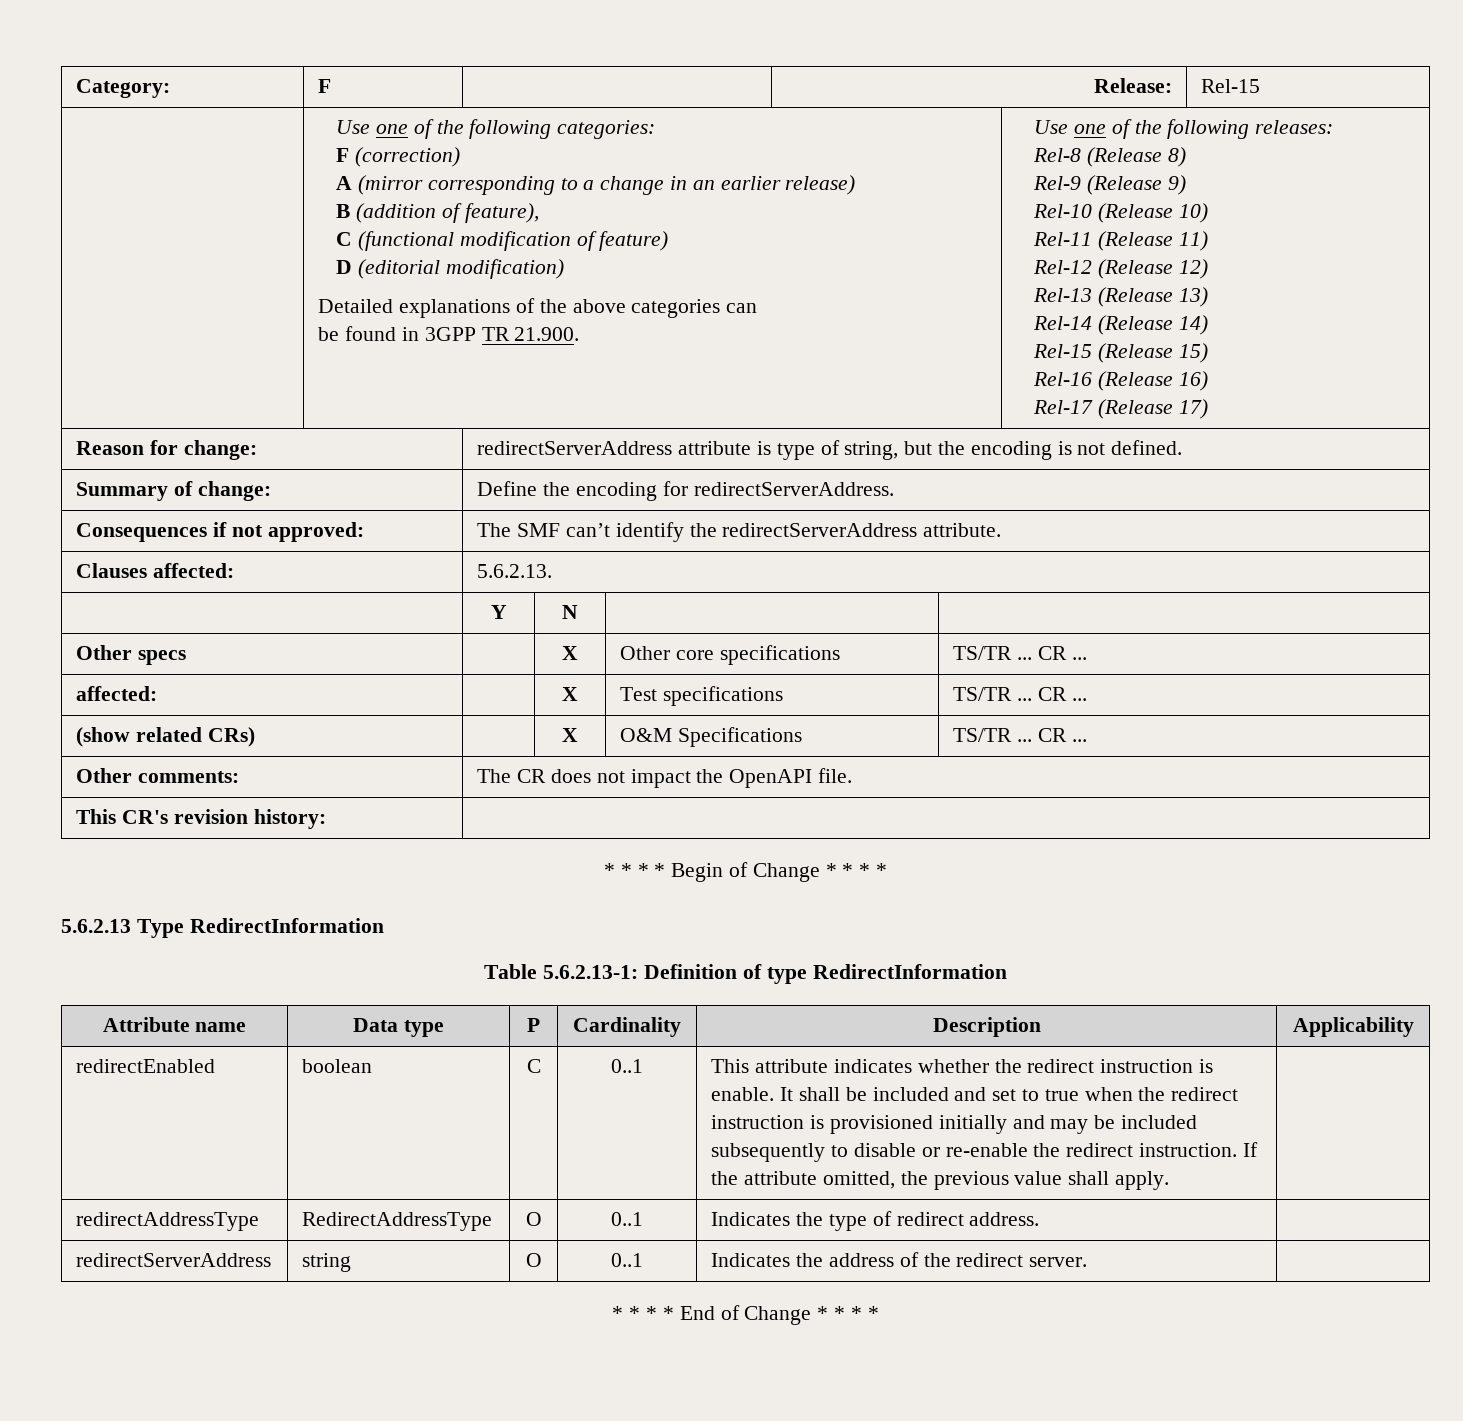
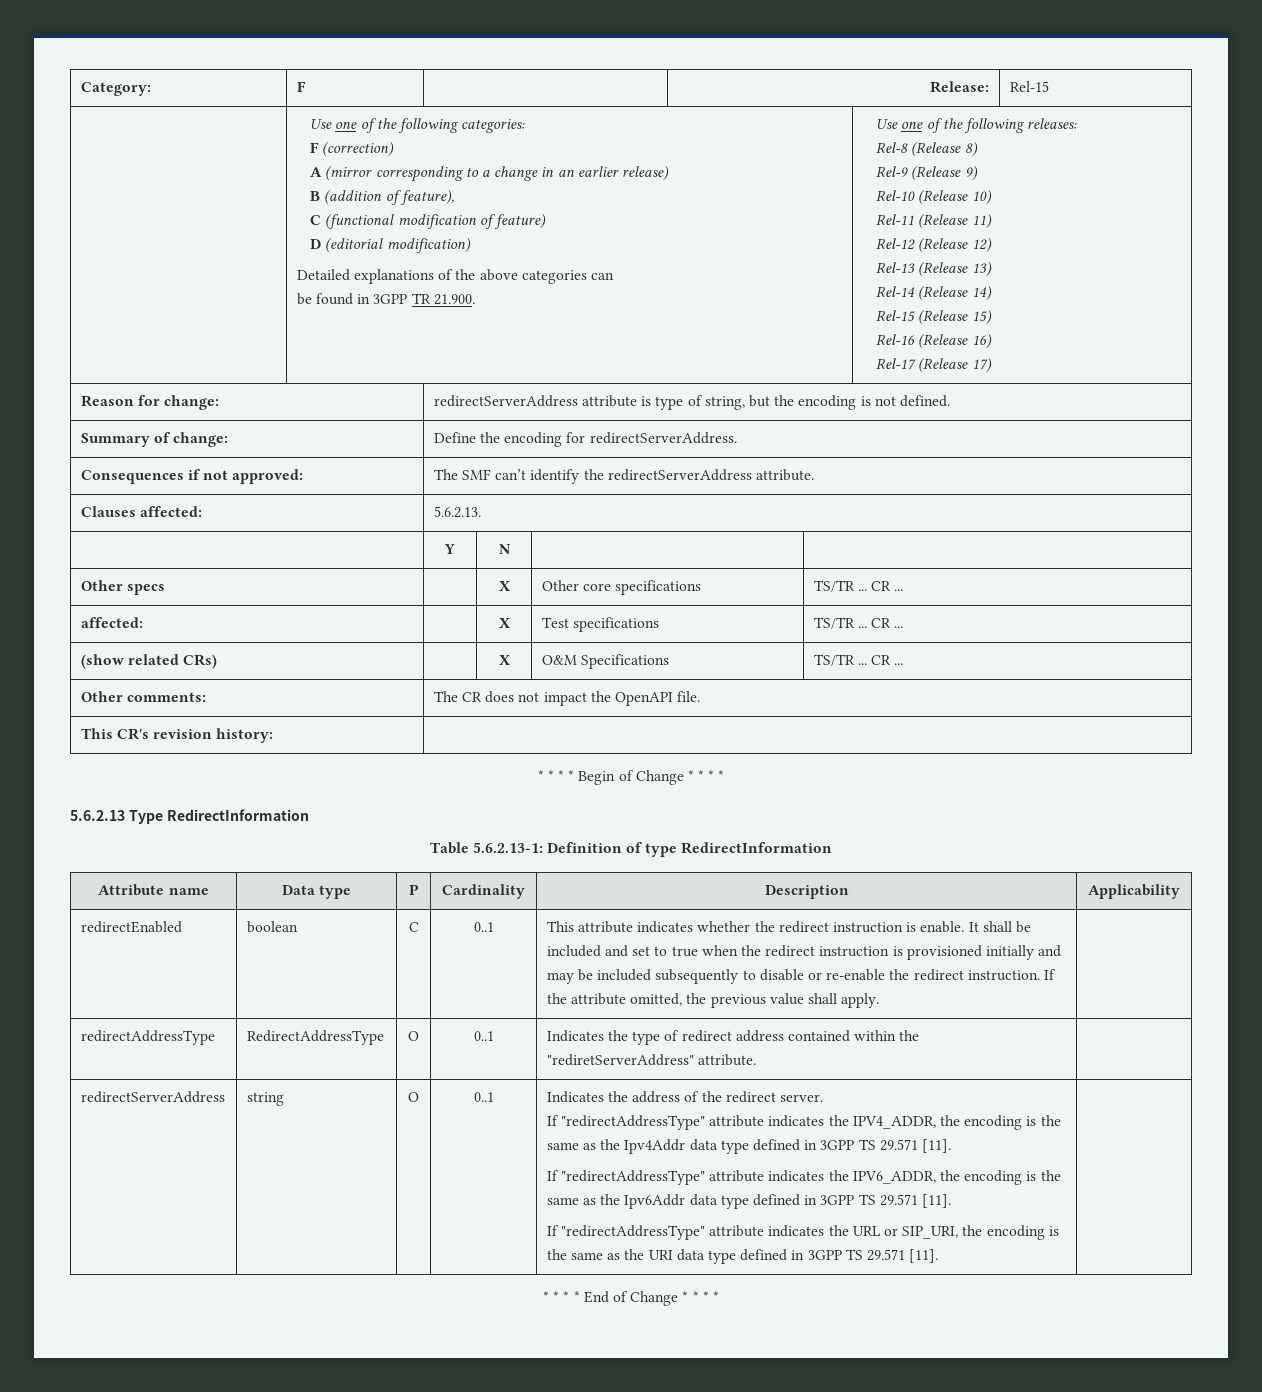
[969,1212,1040,1226] address. -> [735,1030,920,1042] [546,1054,757,1066] address contained within the "rediretServerAddress" attribute.
(1088, 1262) none -> [546,1115,1061,1130] [546,1139,951,1154] [546,1170,1061,1185] [546,1194,951,1209] [546,1225,1059,1240] [546,1249,939,1264] // If "redirectAddressType" attribute indicates the IPV4_ADDR, the encoding is the same as the Ipv4Addr data type defined in 3GPP TS 29.571 [11]. // If "redirectAddressType" attribute indicates the IPV6_ADDR, the encoding is the same as the Ipv6Addr data type defined in 3GPP TS 29.571 [11]. // If "redirectAddressType" attribute indicates the URL or SIP_URI, the encoding is the same as the URI data type defined in 3GPP TS 29.571 [11].

